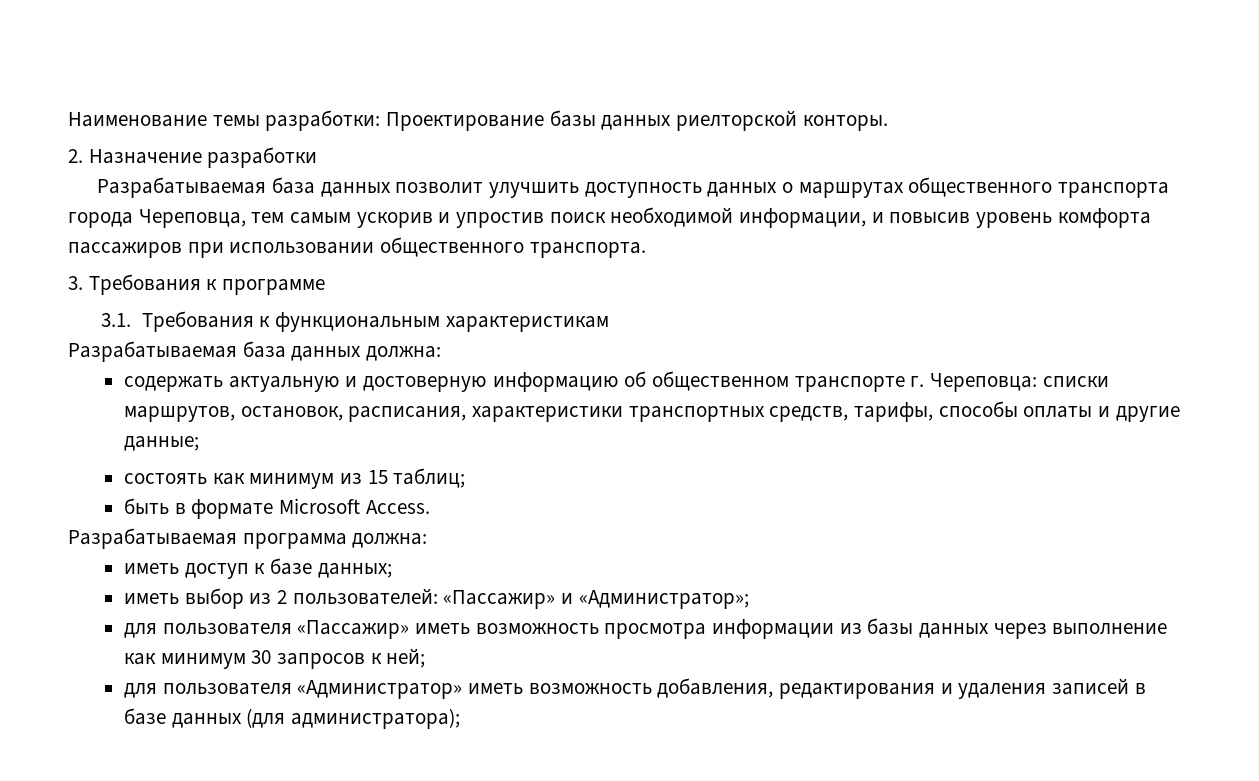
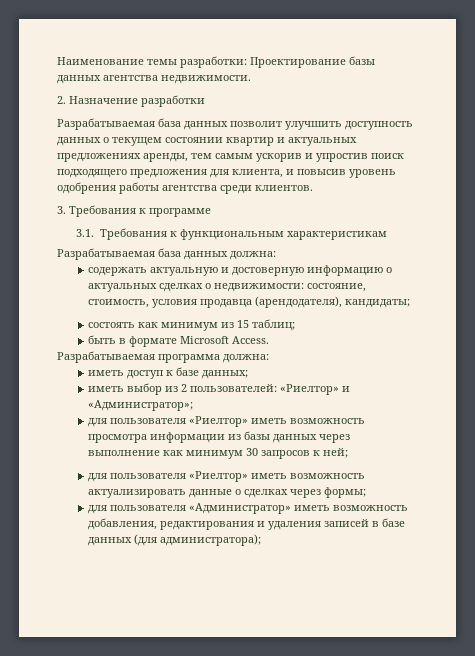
[676,110,888,131] риелторской конторы. -> [103,75,251,84] агентства недвижимости.
[798,177,1170,198] [68,209,246,228] маршрутах общественного транспорта города Череповца, -> [112,137,357,146] [57,153,188,162] текущем состоянии квартир и актуальных предложениях аренды,
[610,207,1151,228] [68,237,646,258] необходимой информации, и повысив уровень комфорта пассажиров при использовании общественного транспорта. -> [57,169,396,178] [57,182,313,194] подходящего предложения для клиента, и повысив уровень одобрения работы агентства среди клиентов.
[624,371,1109,392] [124,401,1180,422] [124,436,200,451] об общественном транспорте г. Череповца: списки маршрутов, остановок, расписания, характеристики транспортных средств, тарифы, способы оплаты и другие данные; -> [386,267,393,273] [88,283,367,292] [88,296,411,308] о актуальных сделках о недвижимости: состояние, стоимость, условия продавца (арендодателя), кандидаты;
[443,590,556,609] «Пассажир» -> [280,384,340,395] «Риелтор»
[297,620,410,639] «Пассажир» -> [189,416,249,427] «Риелтор»
(426, 658) none -> [88,471,366,482] [88,487,367,498] // для пользователя «Риелтор» иметь возможность актуализировать данные о сделках через формы;

